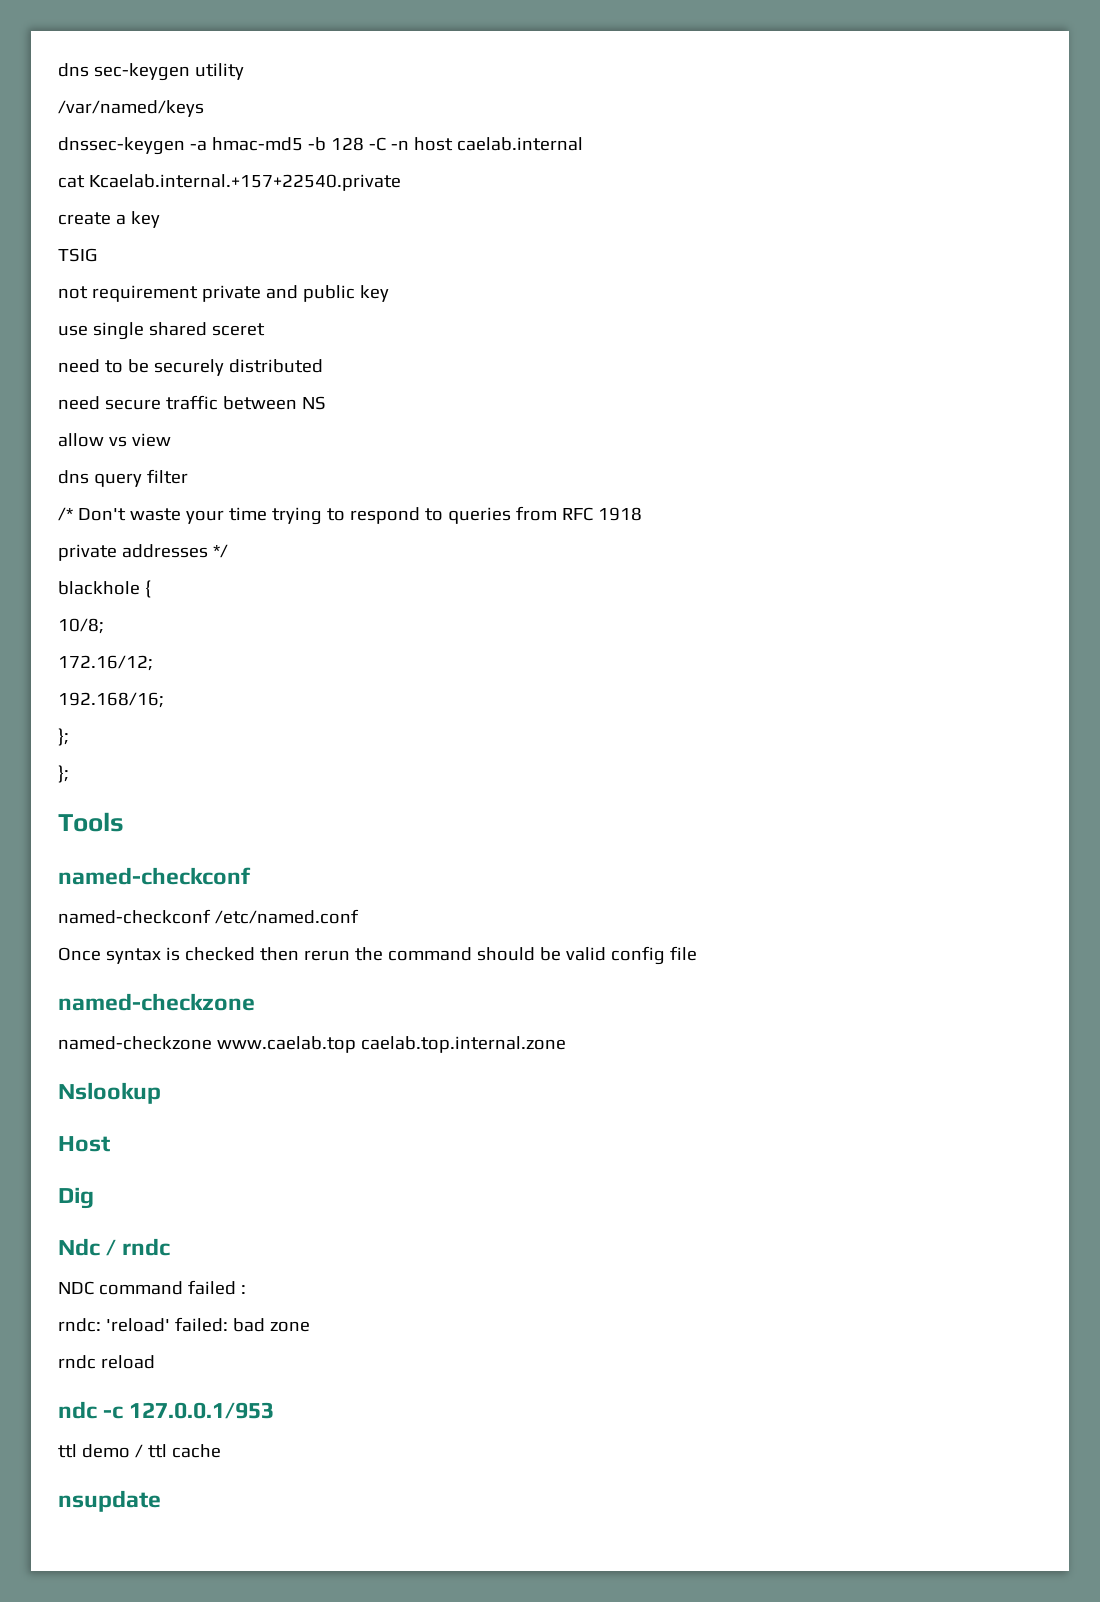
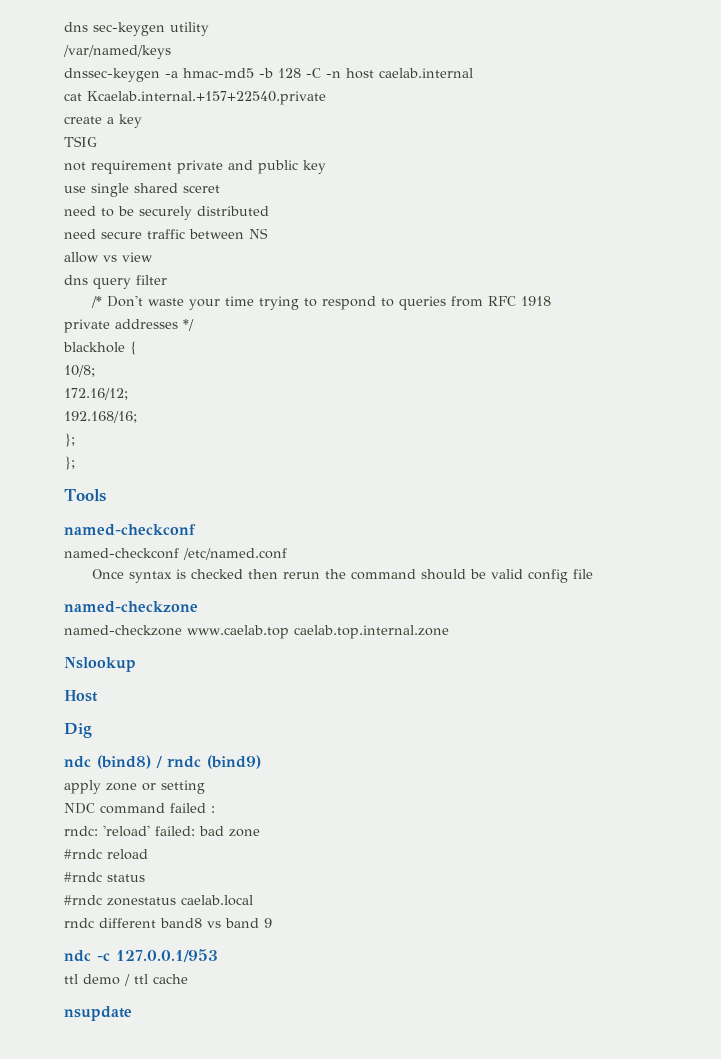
[58,1238,100,1256] Ndc -> [64,755,151,769] ndc (bind8)
(171, 1247) none -> [207,755,261,769] [64,780,205,794] (bind9) // apply zone or setting
[58,1355,155,1369] rndc reload -> [64,849,148,860] [64,872,145,882] [64,895,253,906] [64,918,272,928] #rndc reload // #rndc status // #rndc zonestatus caelab.local // rndc different band8 vs band 9

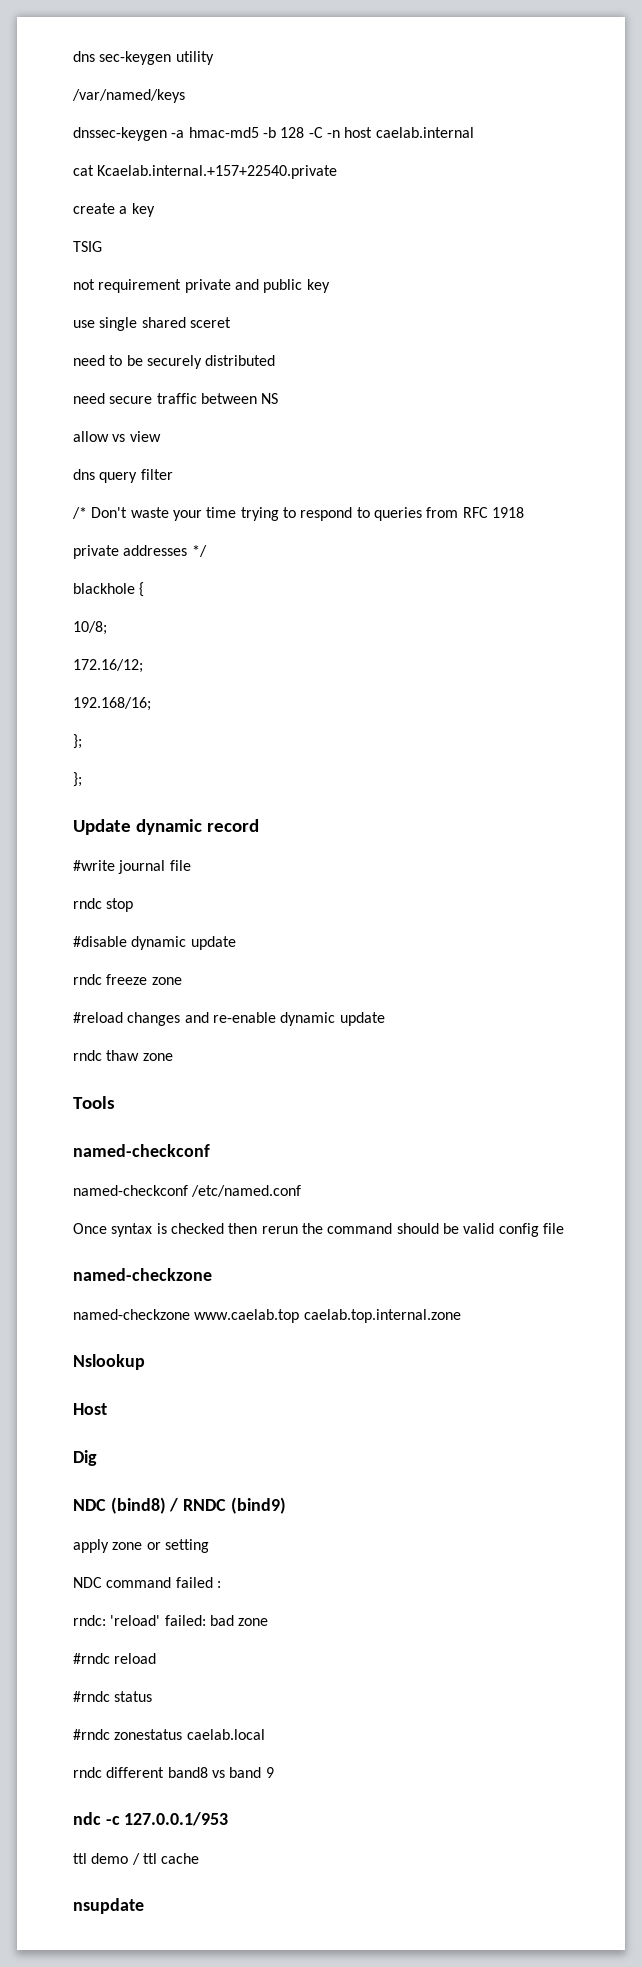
(75, 463) none -> [73,819,259,835] [73,860,191,874] [73,898,134,912] [73,936,236,950] [73,974,182,985] [73,1012,385,1026] [73,1050,173,1061] // Update dynamic record // #write journal file // rndc stop // #disable dynamic update // rndc freeze zone // #reload changes and re-enable dynamic update // rndc thaw zone
[64,756,91,768] ndc -> [73,1499,106,1511] NDC
[167,756,201,768] rndc -> [183,1499,227,1511] RNDC

